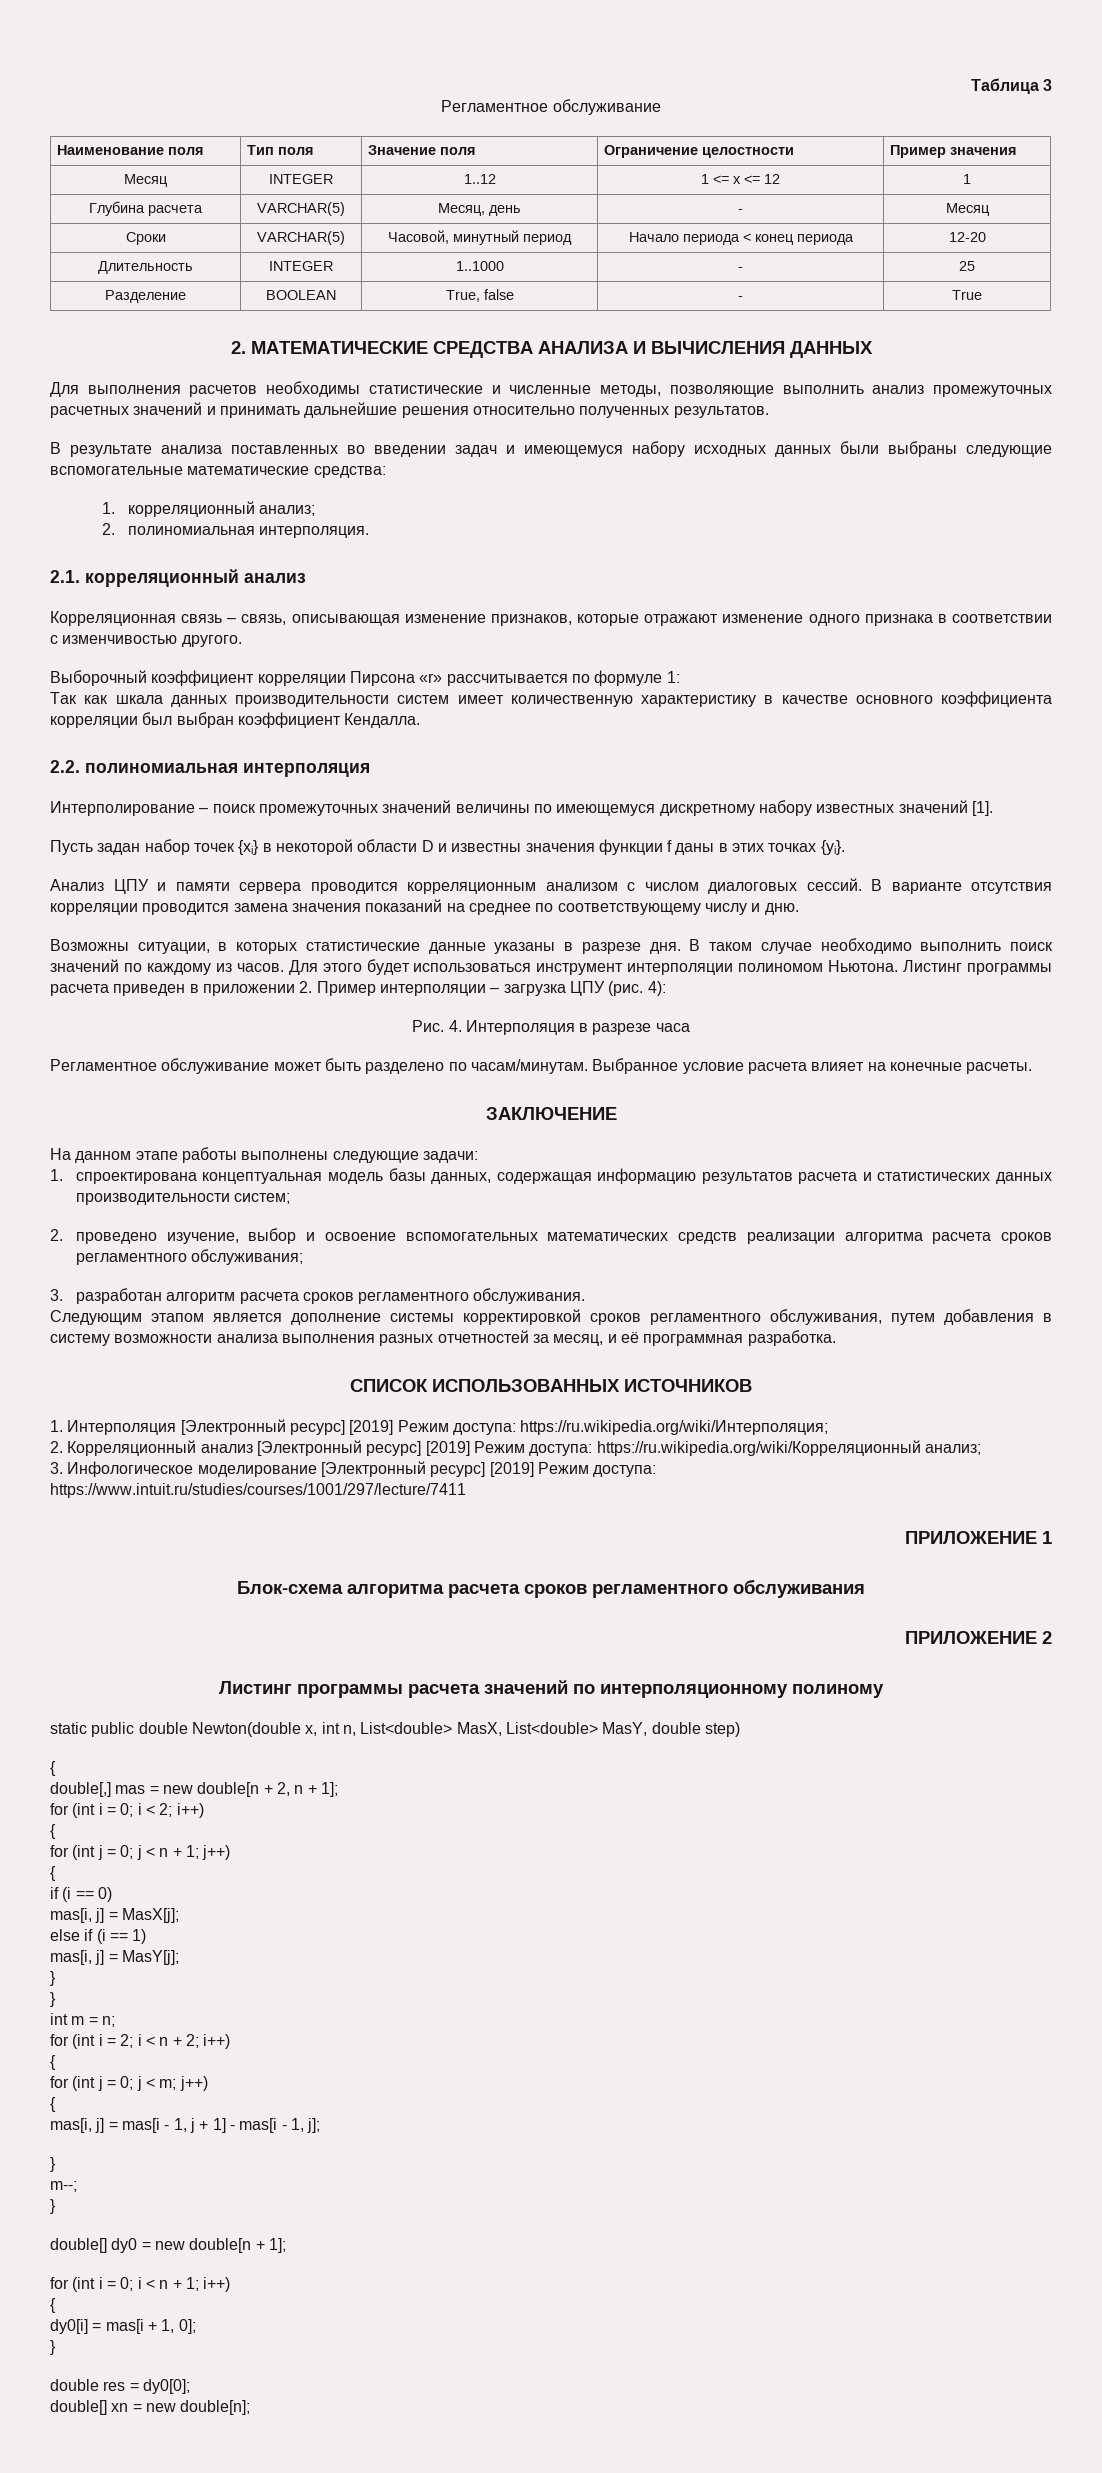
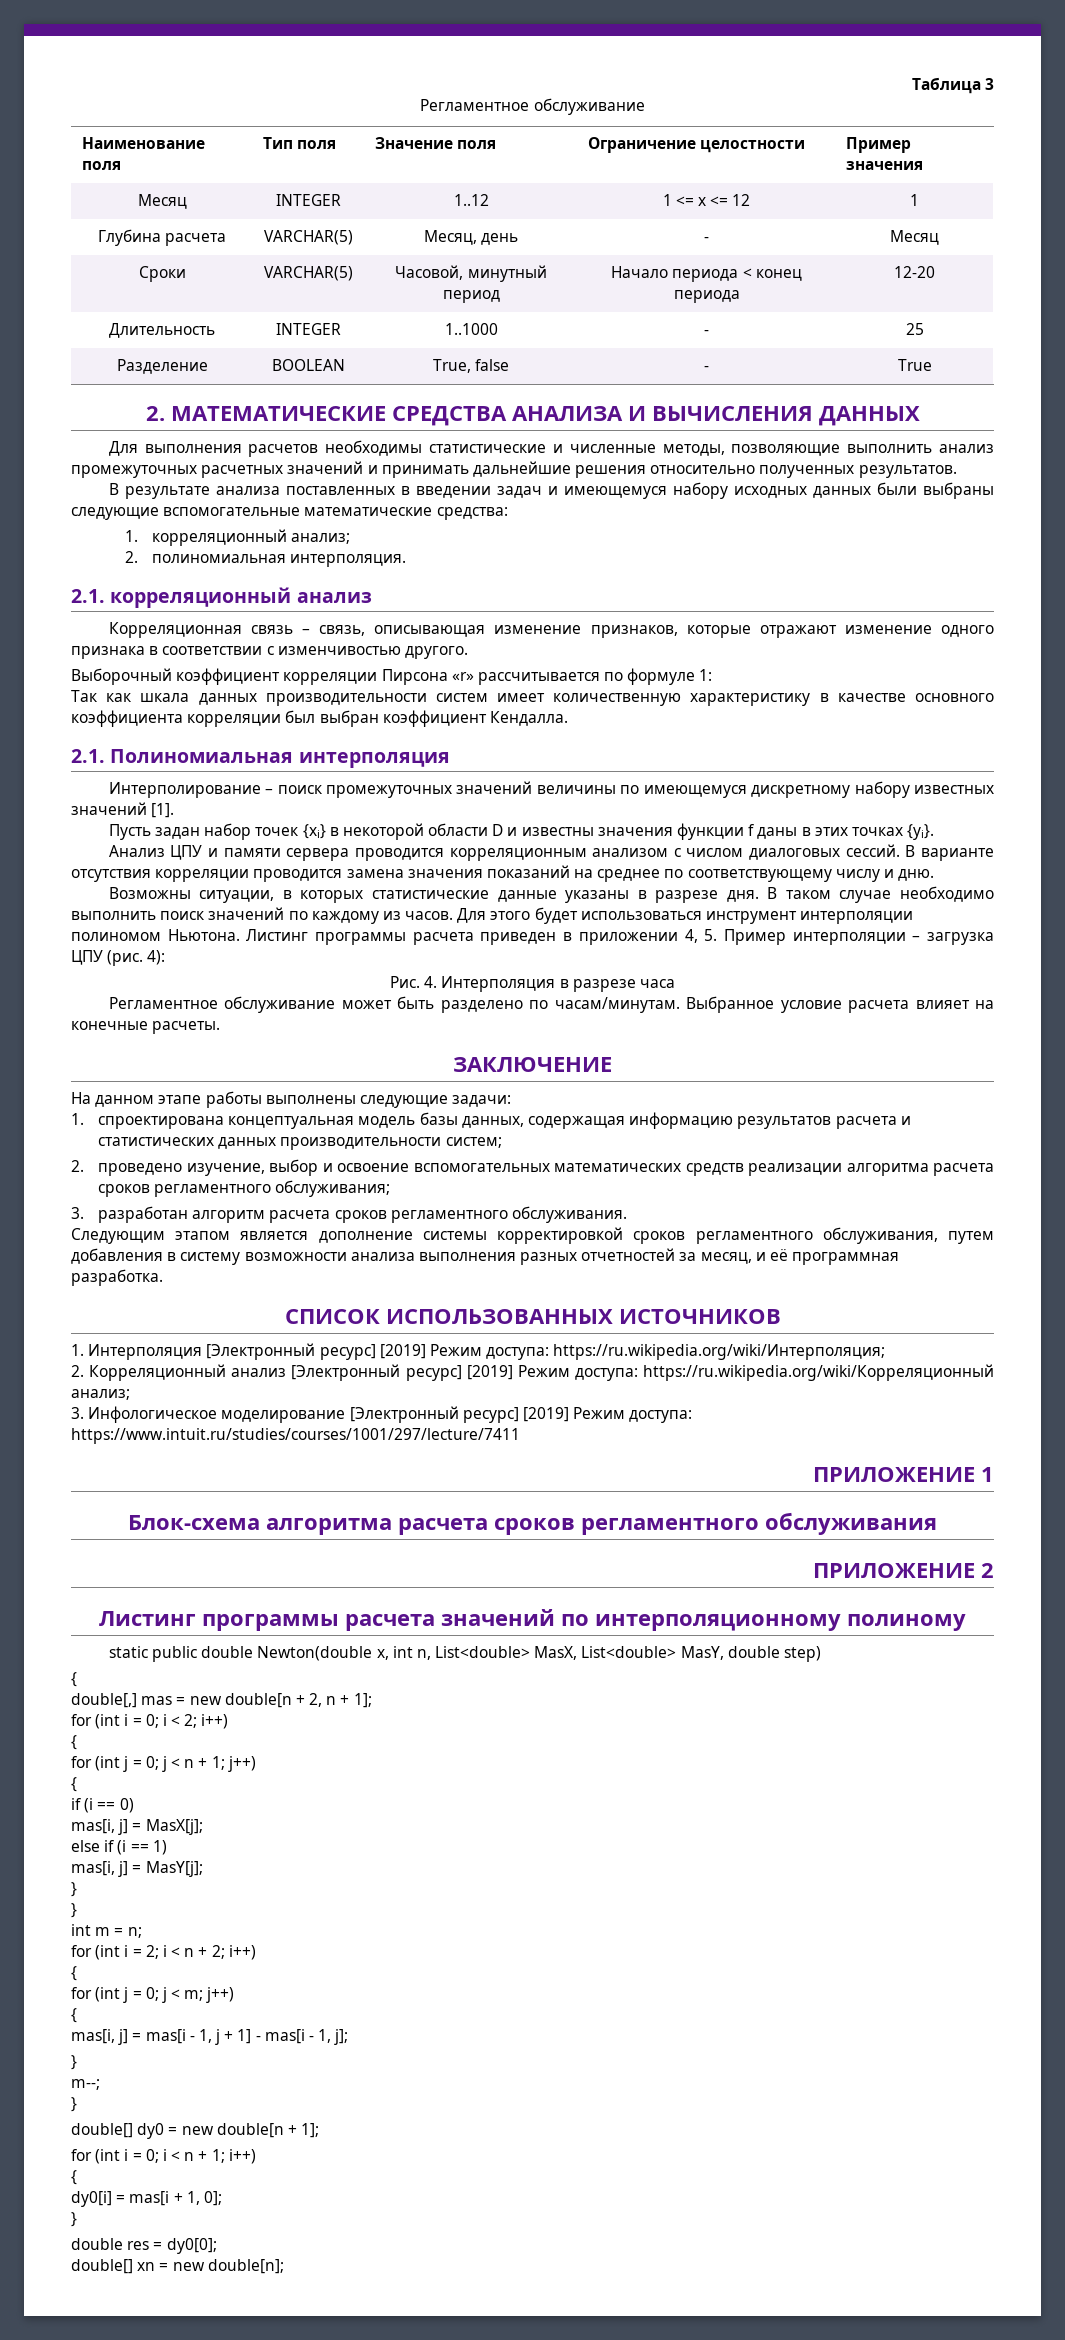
[347,445,365,454] во -> [400,486,410,495] в
[50,760,238,773] 2.2. полиномиальная -> [71,749,294,763] 2.1. Полиномиальная
[299,981,313,993] 2. -> [684,929,718,943] 4, 5.

